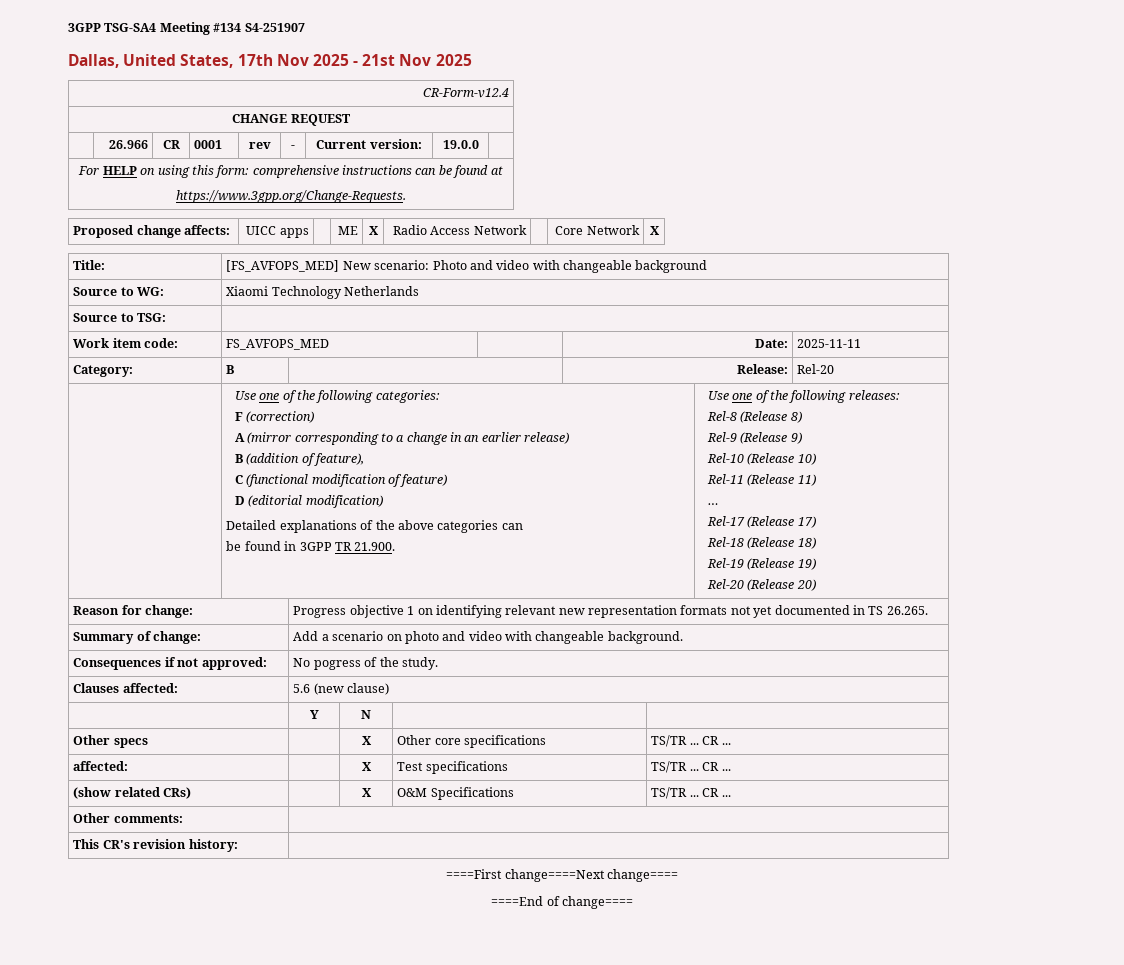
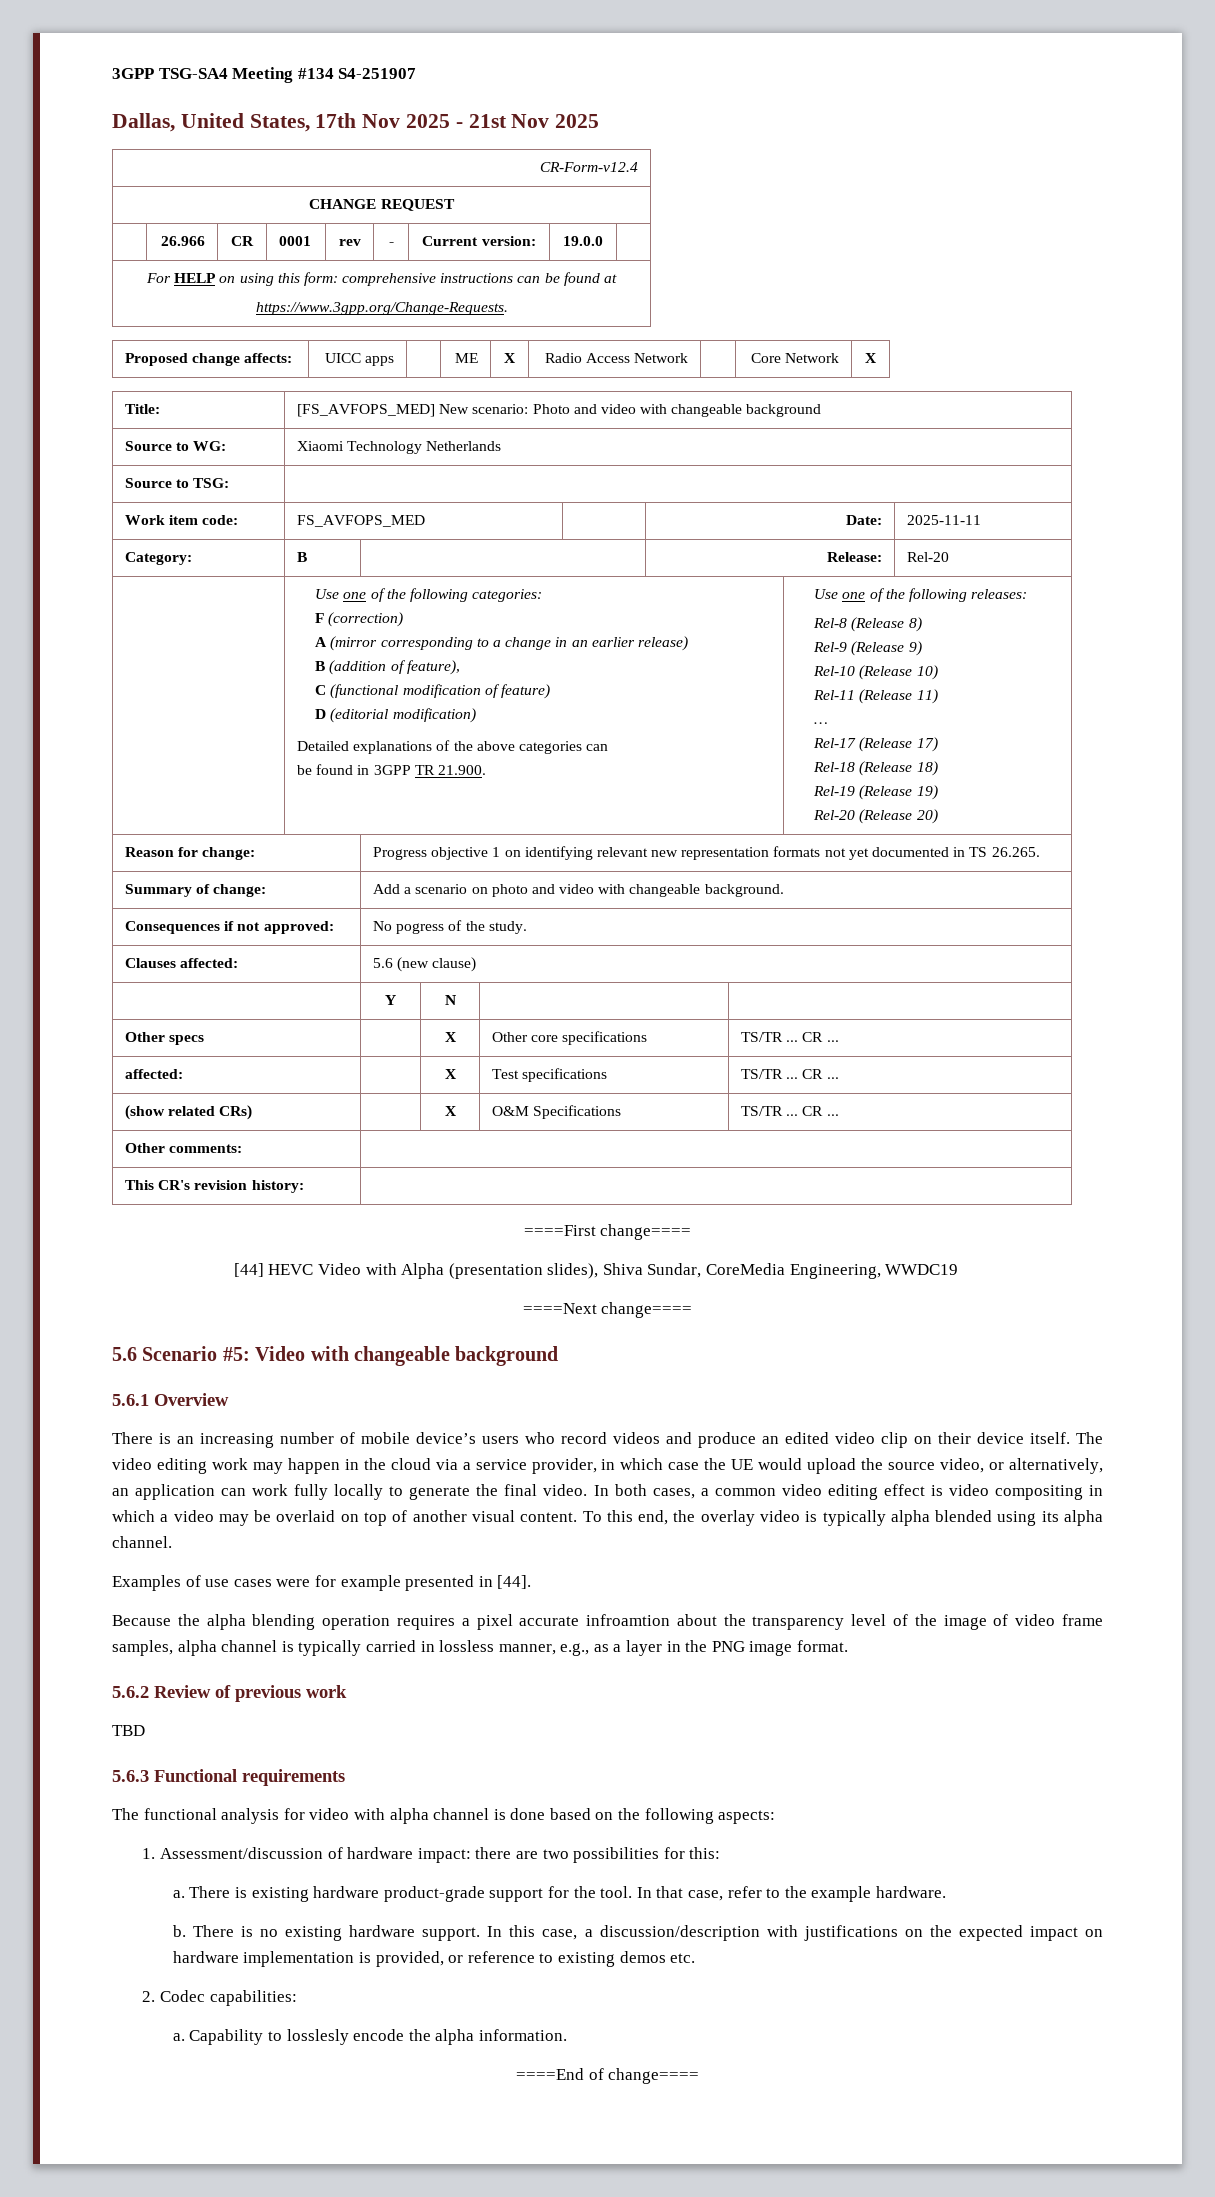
[504,869,678,882] change====Next change==== -> [600,1224,692,1240] [233,1263,959,1279] [522,1302,693,1318] [112,1346,559,1366] [112,1393,229,1406] [112,1432,1103,1448] [112,1458,1103,1474] [112,1484,1103,1500] [112,1510,1103,1526] [112,1536,172,1548] [112,1575,532,1591] [112,1614,1103,1630] [112,1640,849,1656] [112,1685,347,1702] [112,1725,145,1736] [112,1769,345,1786] [112,1808,776,1824] [142,1847,721,1863] [172,1886,946,1902] [172,1925,1103,1941] [172,1951,696,1967] [142,1990,297,2006] [172,2029,568,2045] change==== // [44] HEVC Video with Alpha (presentation slides), Shiva Sundar, CoreMedia Engineering, WWDC19 // ====Next change==== // 5.6 Scenario #5: Video with changeable background // 5.6.1 Overview // There is an increasing number of mobile device’s users who record videos and produce an edited video clip on their device itself. The video editing work may happen in the cloud via a service provider, in which case the UE would upload the source video, or alternatively, an application can work fully locally to generate the final video. In both cases, a common video editing effect is video compositing in which a video may be overlaid on top of another visual content. To this end, the overlay video is typically alpha blended using its alpha channel. // Examples of use cases were for example presented in [44]. // Because the alpha blending operation requires a pixel accurate infroamtion about the transparency level of the image of video frame samples, alpha channel is typically carried in lossless manner, e.g., as a layer in the PNG image format. // 5.6.2 Review of previous work // TBD // 5.6.3 Functional requirements // The functional analysis for video with alpha channel is done based on the following aspects: // 1. Assessment/discussion of hardware impact: there are two possibilities for this: // a. There is existing hardware product-grade support for the tool. In that case, refer to the example hardware. // b. There is no existing hardware support. In this case, a discussion/description with justifications on the expected impact on hardware implementation is provided, or reference to existing demos etc. // 2. Codec capabilities: // a. Capability to losslesly encode the alpha information.

